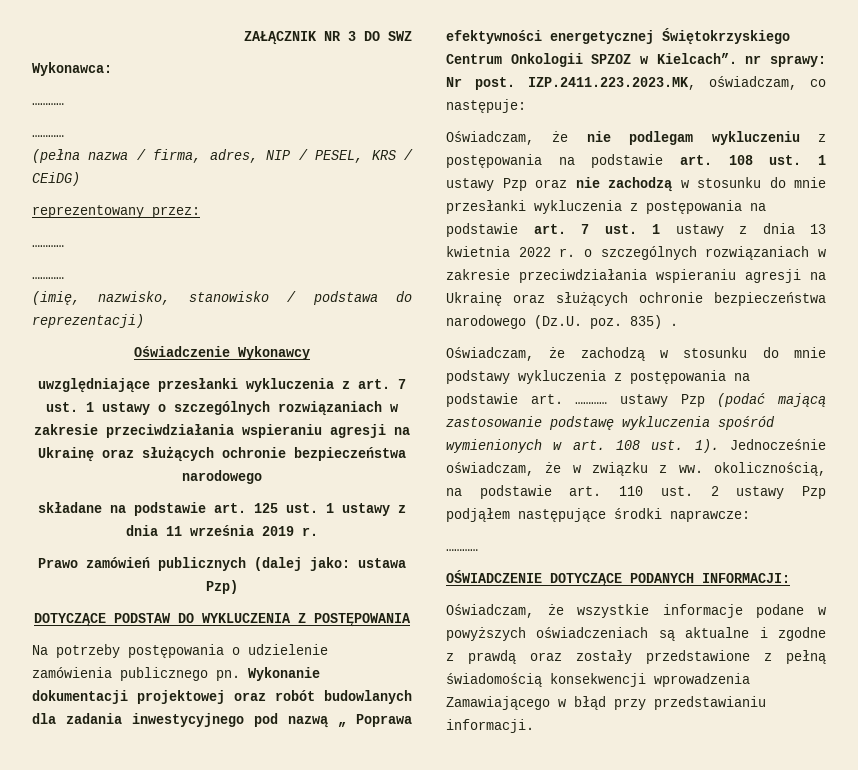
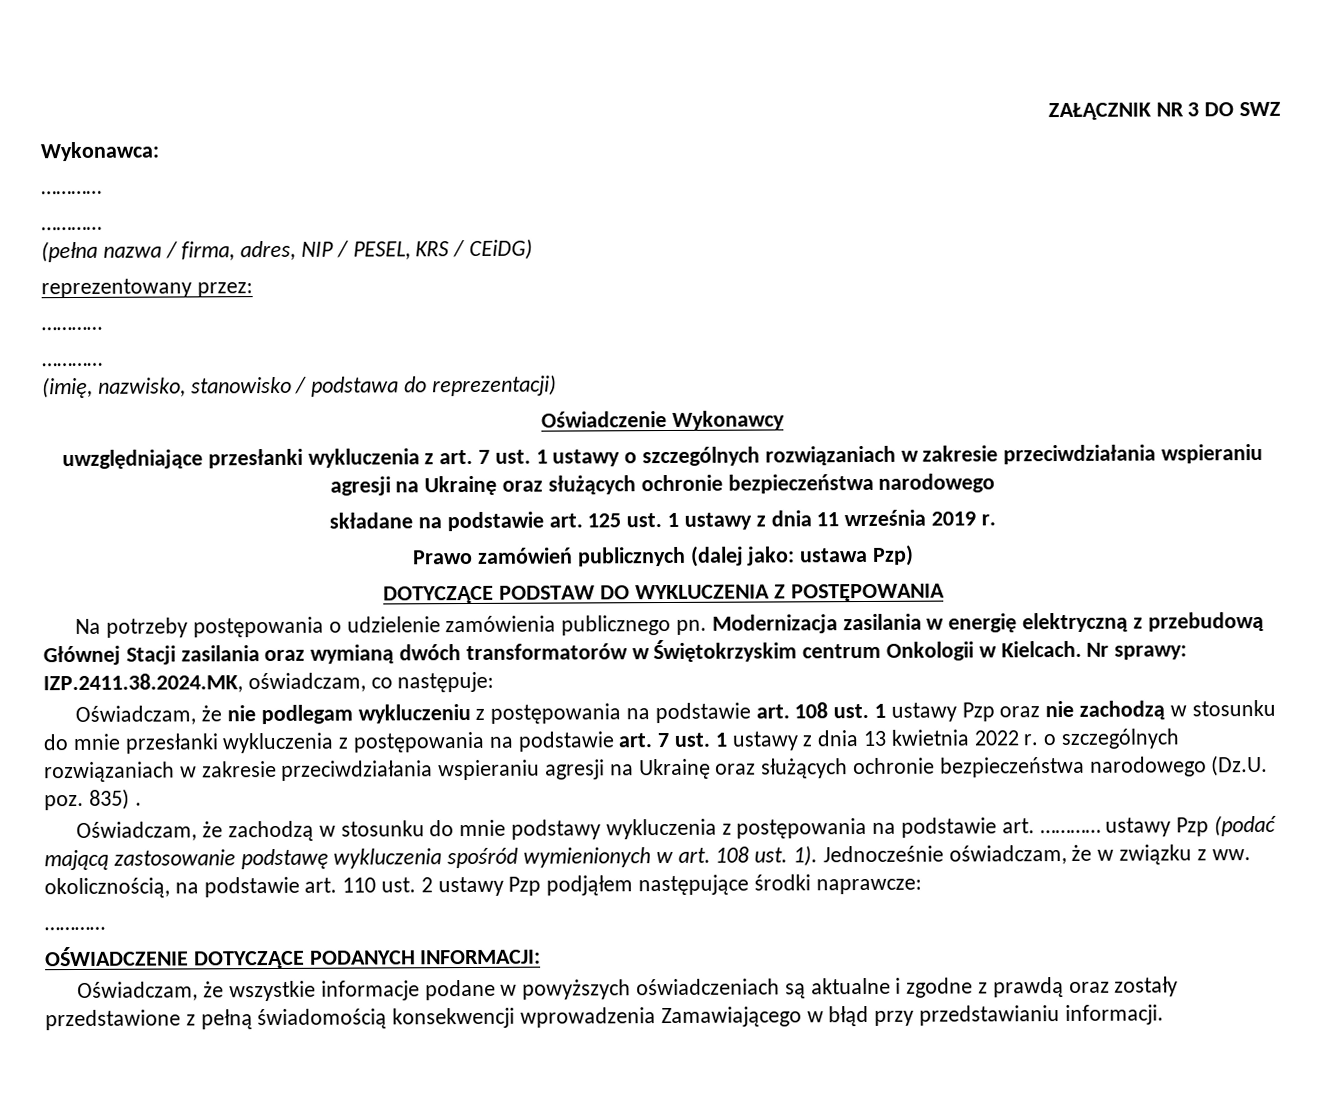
[248,667,320,681] [32,690,412,704] [32,713,412,728] [446,28,790,45] [446,53,826,67] [446,77,696,90] Wykonanie dokumentacji projektowej oraz robót budowlanych dla zadania inwestycyjnego pod nazwą „ Poprawa efektywności energetycznej Świętokrzyskiego Centrum Onkologii SPZOZ w Kielcach”. nr sprawy: Nr post. IZP.2411.223.2023.MK, -> [711,611,1264,634] [43,639,1188,666] [43,673,243,694] Modernizacja zasilania w energię elektryczną z przebudową Głównej Stacji zasilania oraz wymianą dwóch transformatorów w Świętokrzyskim centrum Onkologii w Kielcach. Nr sprawy: IZP.2411.38.2024.MK,

